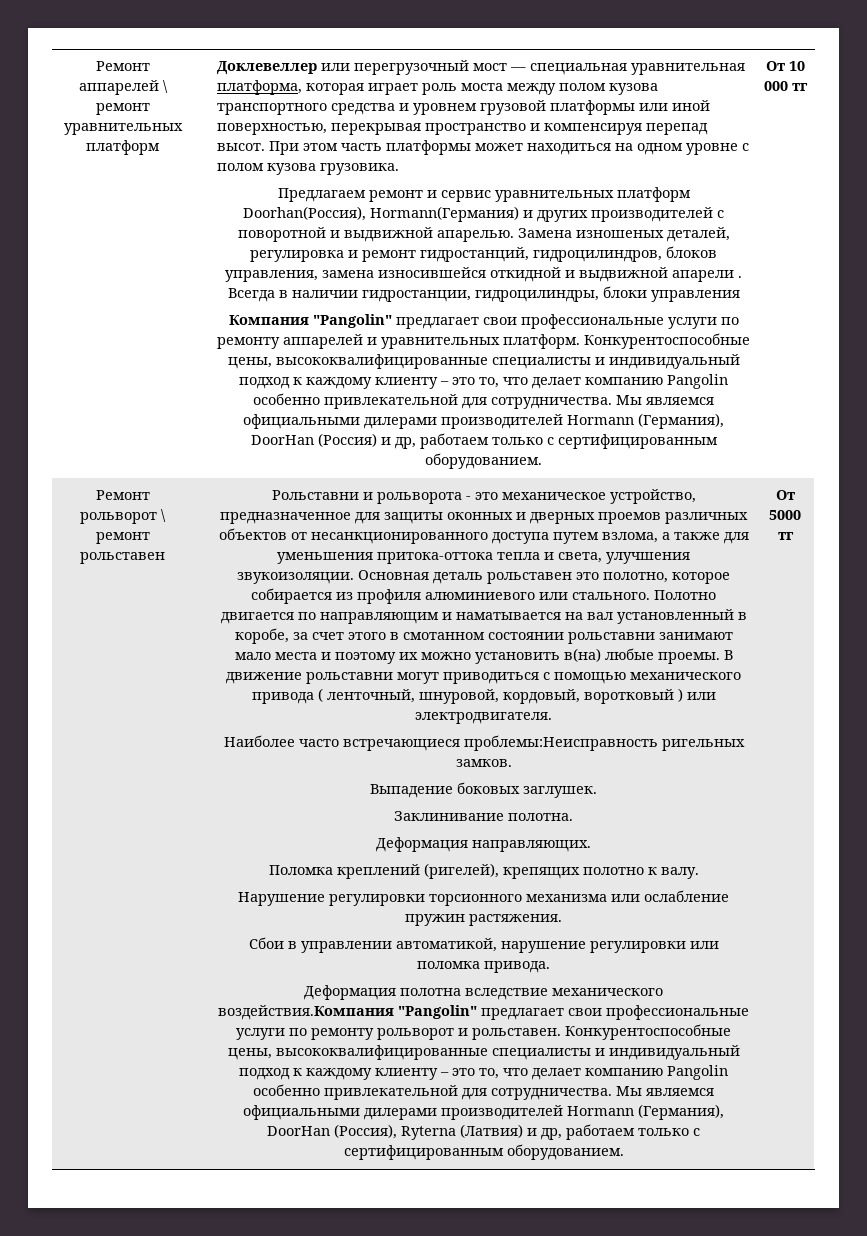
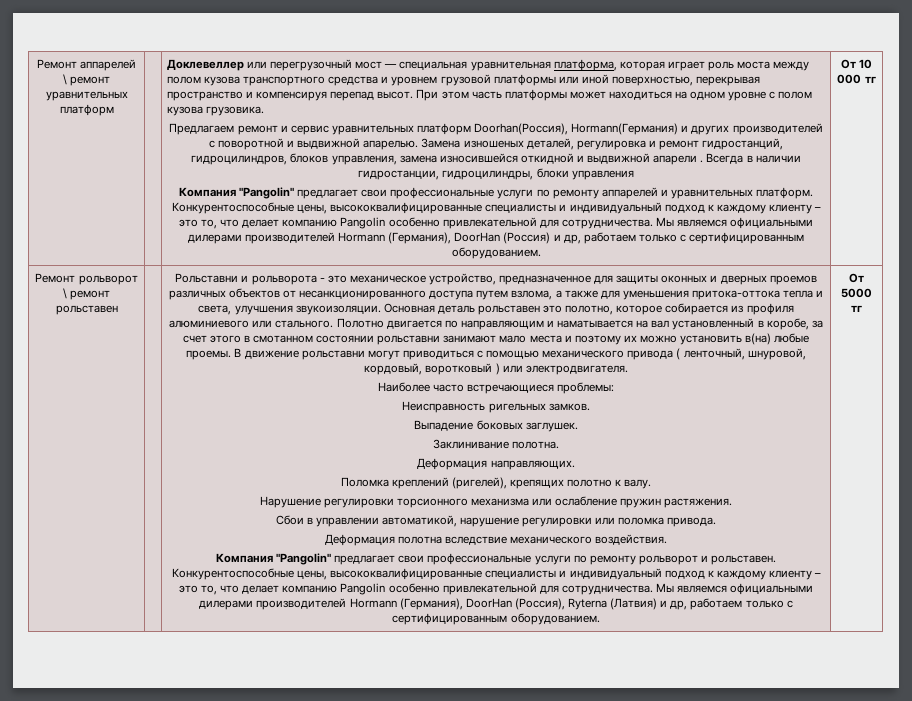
[463,735,658,751] проблемы:Неисправность -> [557,382,615,394] [402,401,486,413] проблемы: // Неисправность
[218,1005,394,1020] воздействия.Компания -> [595,534,668,545] [215,553,273,563] воздействия. // Компания

